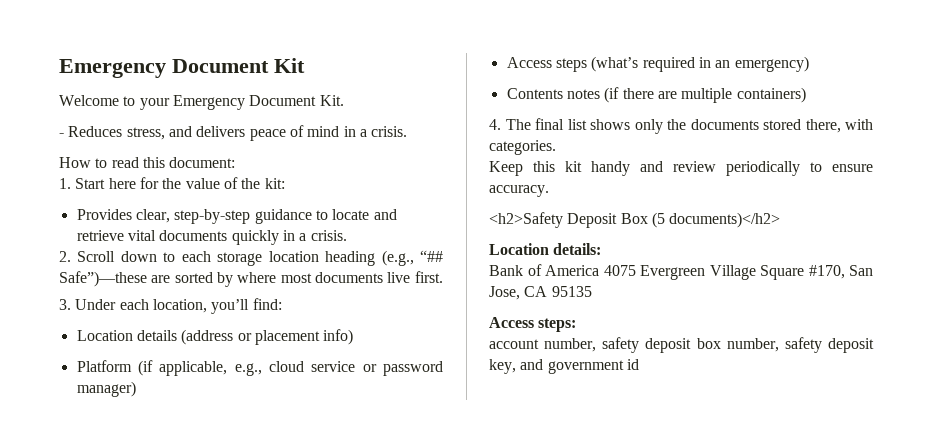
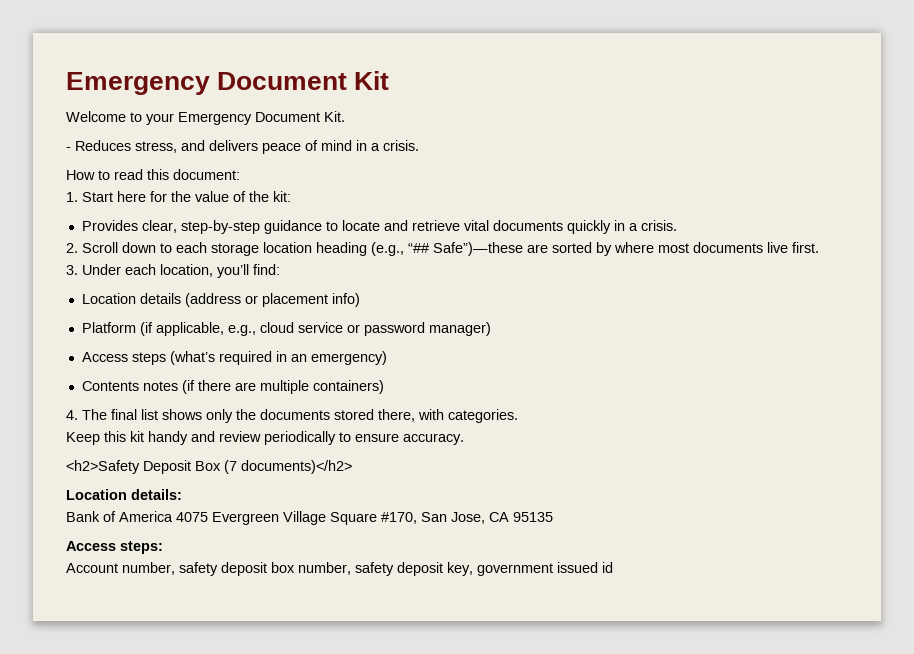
[651,212,665,228] (5 -> [224,460,237,474] (7
[489,339,539,349] account -> [66,563,118,573] Account
[520,359,624,374] and government -> [477,562,598,576] government issued

